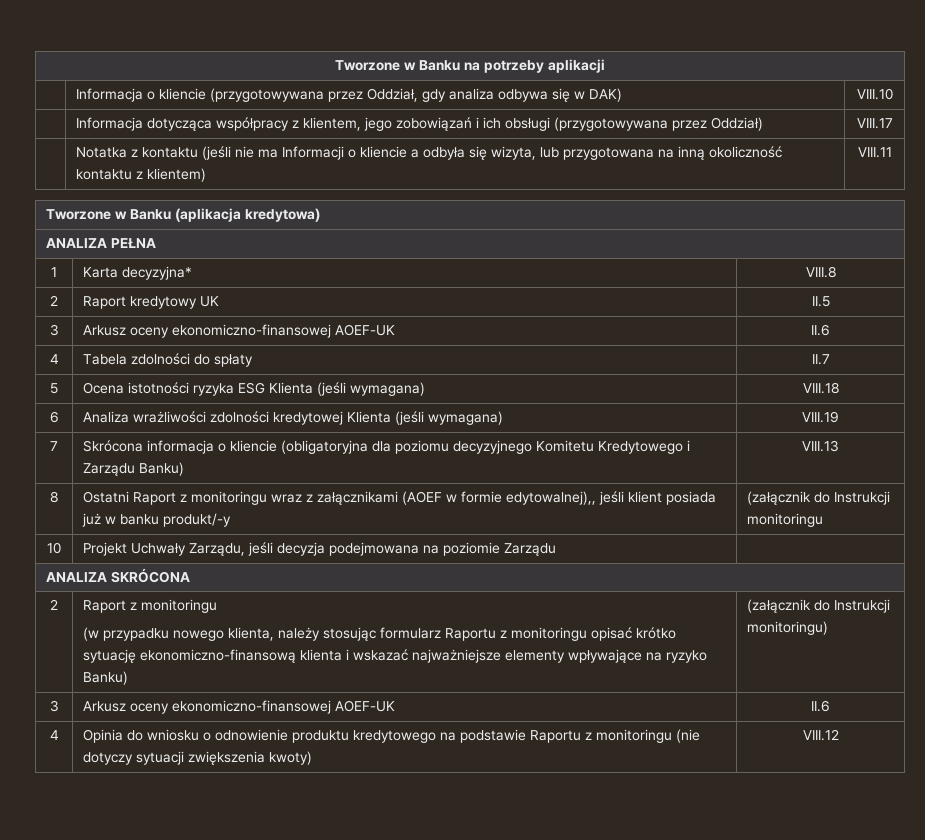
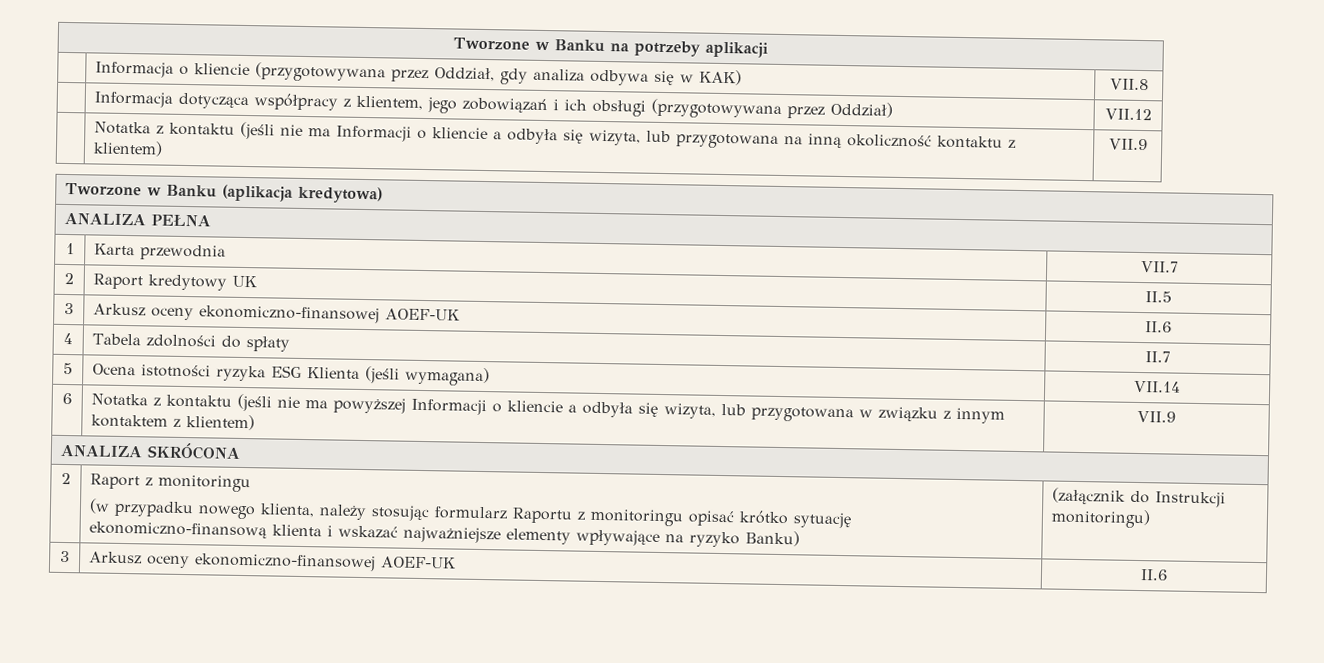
[589,88,623,102] [856,88,893,100] DAK) | VIII.10 -> [699,69,743,86] [1109,78,1149,91] KAK) | VII.8
[856,118,893,129] VIII.17 -> [1104,108,1152,121] VII.12
[857,147,892,158] VIII.11 -> [1108,138,1148,151] VII.9
[122,266,193,280] [805,266,836,278] decyzyjna* | VIII.8 -> [140,244,227,261] [1140,261,1179,273] przewodnia | VII.7
[802,382,839,394] VIII.18 -> [1134,380,1181,393] VII.14
[83,411,504,425] [802,411,839,423] [50,441,58,451] [83,440,691,454] [83,462,185,476] [802,440,839,452] [50,491,58,503] [83,491,717,505] [82,513,232,527] [747,491,891,505] [747,513,824,527] [47,542,61,554] [83,542,557,556] Analiza wrażliwości zdolności kredytowej Klienta (jeśli wymagana) | VIII.19 // 7 | Skrócona informacja o kliencie (obligatoryjna dla poziomu decyzyjnego Komitetu Kredytowego i Zarządu Banku) | VIII.13 // 8 | Ostatni Raport z monitoringu wraz z załącznikami (AOEF w formie edytowalnej),, jeśli klient posiada już w banku produkt/-y | (załącznik do Instrukcji monitoringu // 10 | Projekt Uchwały Zarządu, jeśli decyzja podejmowana na poziomie Zarządu | -> [91,393,1006,424] [91,414,256,431] [1137,410,1176,423] Notatka z kontaktu (jeśli nie ma powyższej Informacji o kliencie a odbyła się wizyta, lub przygotowana w związku z innym kontaktem z klientem) | VII.9
[49,730,59,740] [83,729,701,743] [83,751,313,765] [802,729,839,741] // 4 | Opinia do wniosku o odnowienie produktu kredytowego na podstawie Raportu z monitoringu (nie dotyczy sytuacji zwiększenia kwoty) | VIII.12 -> (1168, 575) none

